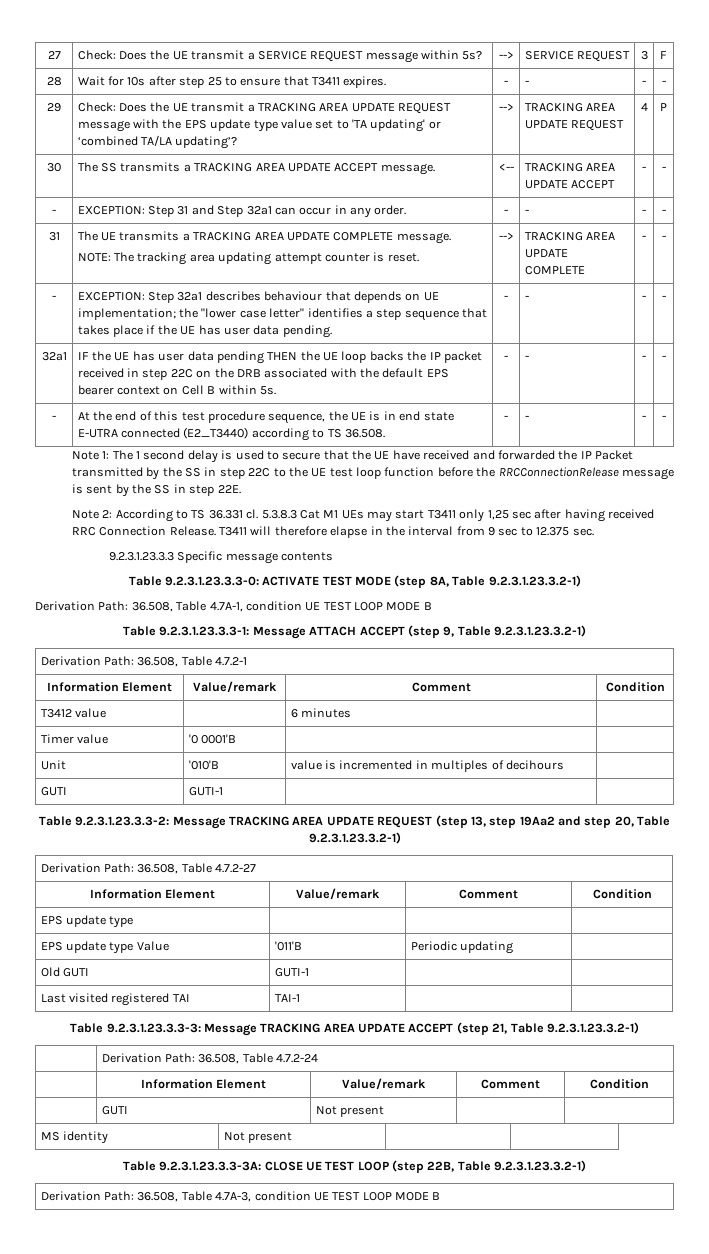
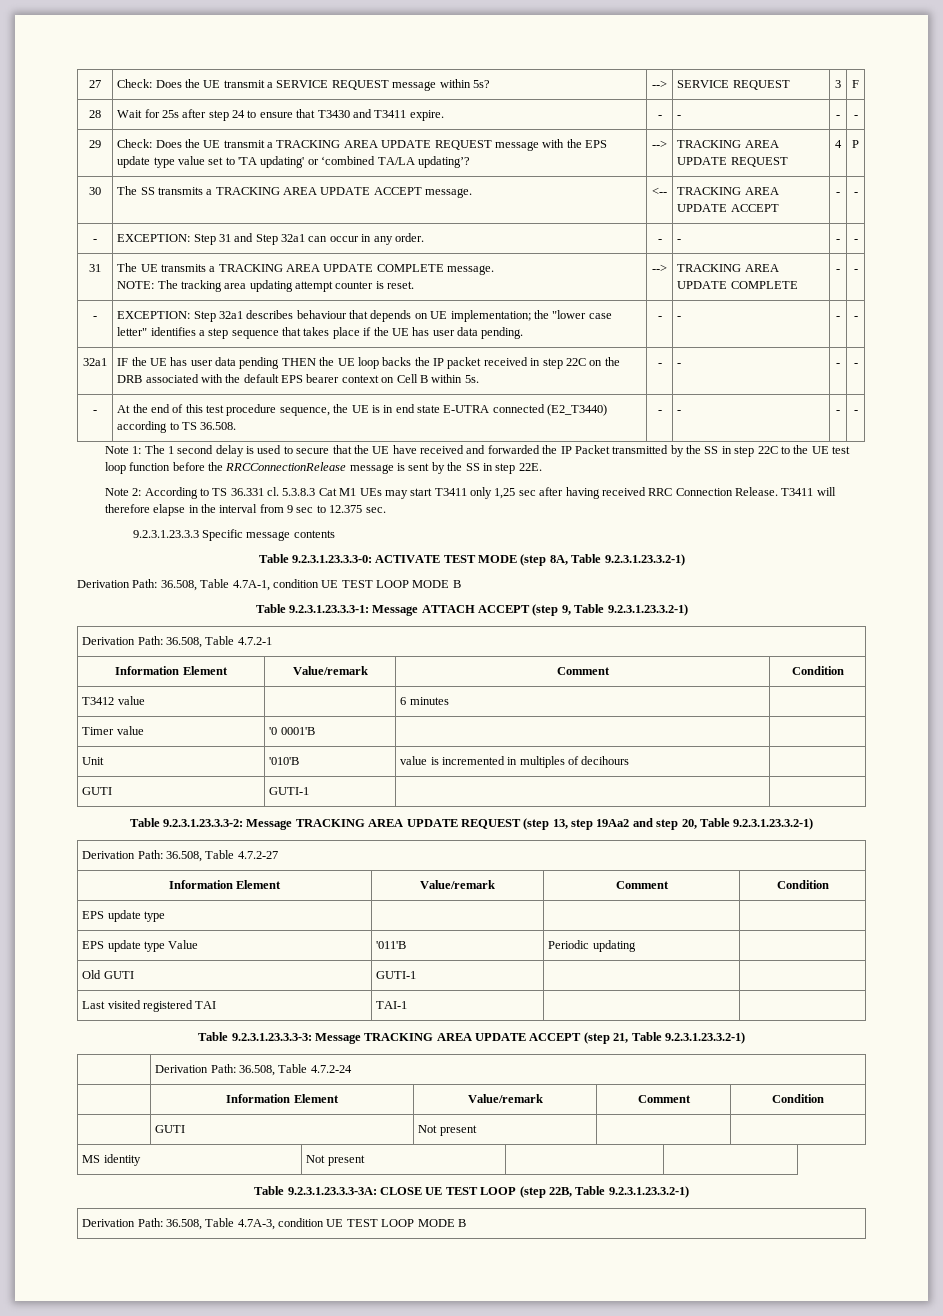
[127,77,146,86] 10s -> [161,110,179,118] 25s
[207,77,222,86] 25 -> [232,110,246,118] 24
[312,76,387,88] T3411 expires. -> [317,109,444,121] T3430 and T3411 expire.

